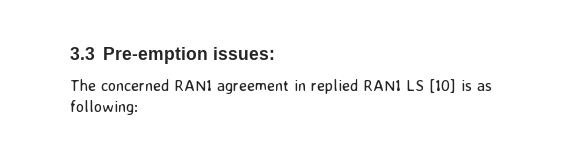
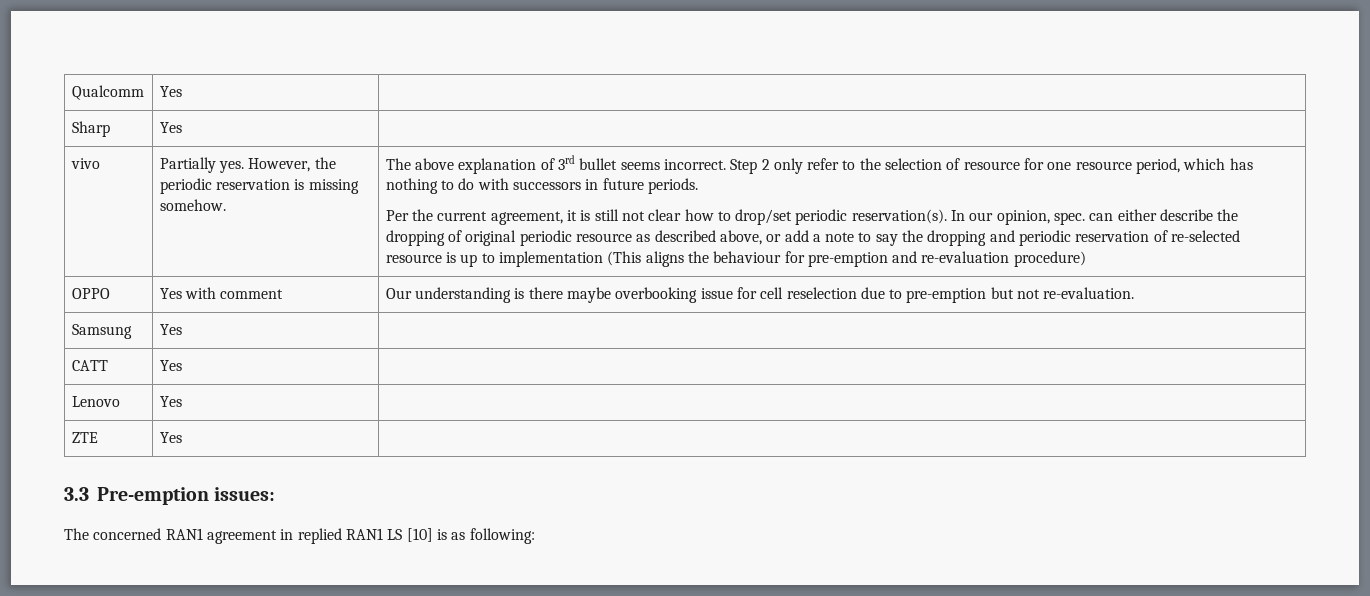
(70, 53) none -> [71,85,144,100] [159,86,182,97] [71,121,110,137] [159,122,182,133] [70,158,100,169] [159,157,336,173] [159,178,359,194] [159,199,226,211] [385,155,1253,174] [385,178,698,194] [385,209,1239,225] [385,230,1241,246] [385,251,1086,267] [71,288,110,299] [159,287,284,299] [385,287,1135,303] [71,324,132,339] [159,324,182,335] [71,360,108,371] [159,360,182,371] [71,396,120,407] [159,396,182,407] [71,432,98,443] [159,432,182,443] Qualcomm | Yes | // Sharp | Yes | // vivo | Partially yes. However, the periodic reservation is missing somehow. | The above explanation of 3rd bullet seems incorrect. Step 2 only refer to the selection of resource for one resource period, which has nothing to do with successors in future periods. // Per the current agreement, it is still not clear how to drop/set periodic reservation(s). In our opinion, spec. can either describe the dropping of original periodic resource as described above, or add a note to say the dropping and periodic reservation of re-selected resource is up to implementation (This aligns the behaviour for pre-emption and re-evaluation procedure) // OPPO | Yes with comment | Our understanding is there maybe overbooking issue for cell reselection due to pre-emption but not re-evaluation. // Samsung | Yes | // CATT | Yes | // Lenovo | Yes | // ZTE | Yes | //

